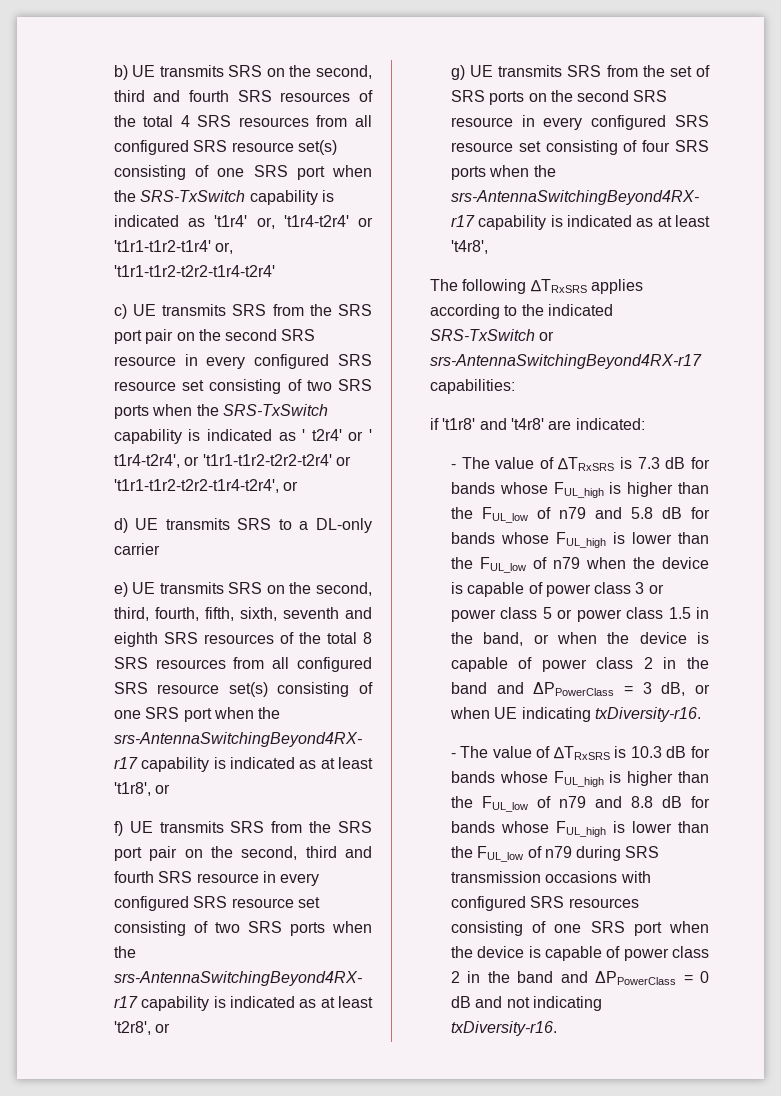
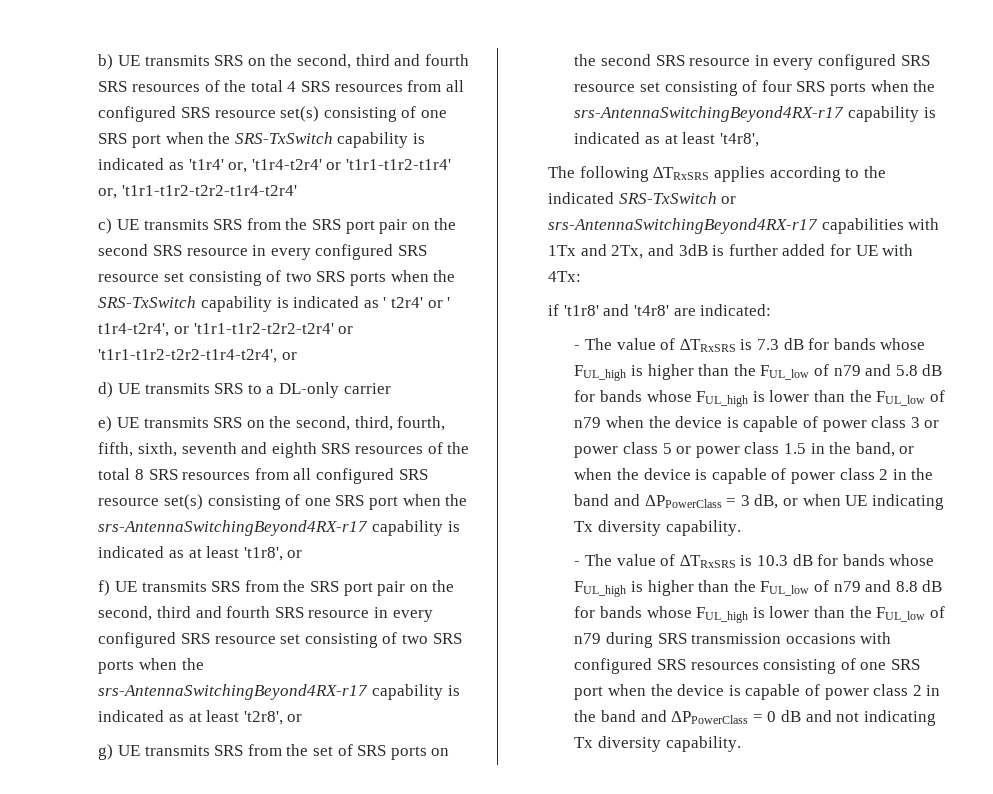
[429,379,515,394] capabilities: -> [821,218,940,234] [548,244,914,259] [548,271,582,282] capabilities with 1Tx and 2Tx, and 3dB is further added for UE with 4Tx:
[594,707,701,722] txDiversity-r16. -> [574,520,741,536] Tx diversity capability.
[450,1021,557,1036] txDiversity-r16. -> [574,736,741,752] Tx diversity capability.

